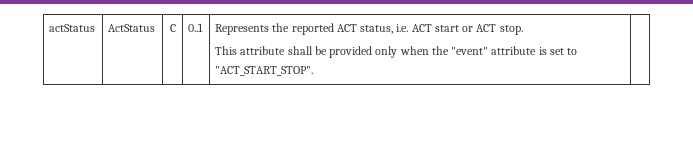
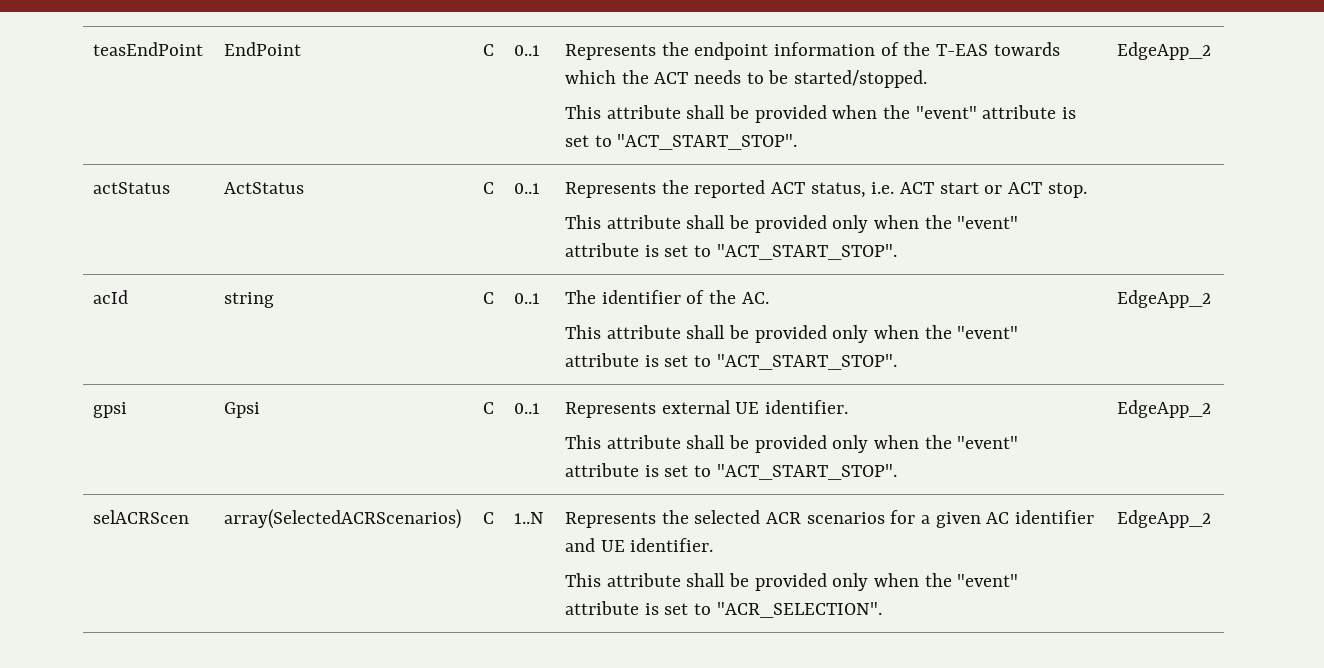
(49, 28) none -> [93,42,204,56] [224,42,302,56] [483,44,494,56] [514,45,541,56] [565,42,1060,60] [565,70,928,88] [565,105,1077,123] [565,134,798,150] [1117,42,1212,60] teasEndPoint | EndPoint | C | 0..1 | Represents the endpoint information of the T-EAS towards which the ACT needs to be started/stopped. // This attribute shall be provided when the "event" attribute is set to "ACT_START_STOP". | EdgeApp_2 //
(314, 71) none -> [93,290,129,304] [224,292,275,308] [483,292,494,304] [514,293,541,304] [565,290,769,304] [565,325,1019,343] [565,353,897,370] [1117,290,1212,308] [93,402,128,418] [224,402,261,418] [483,402,494,414] [514,403,541,414] [565,400,849,418] [565,435,1019,453] [565,463,897,480] [1117,400,1212,418] [93,510,190,524] [224,509,462,529] [483,512,494,524] [514,512,545,524] [565,510,1095,528] [565,538,714,552] [565,573,1019,591] [565,601,882,618] [1117,510,1212,528] // acId | string | C | 0..1 | The identifier of the AC. // This attribute shall be provided only when the "event" attribute is set to "ACT_START_STOP". | EdgeApp_2 // gpsi | Gpsi | C | 0..1 | Represents external UE identifier. // This attribute shall be provided only when the "event" attribute is set to "ACT_START_STOP". | EdgeApp_2 // selACRScen | array(SelectedACRScenarios) | C | 1..N | Represents the selected ACR scenarios for a given AC identifier and UE identifier. // This attribute shall be provided only when the "event" attribute is set to "ACR_SELECTION". | EdgeApp_2

